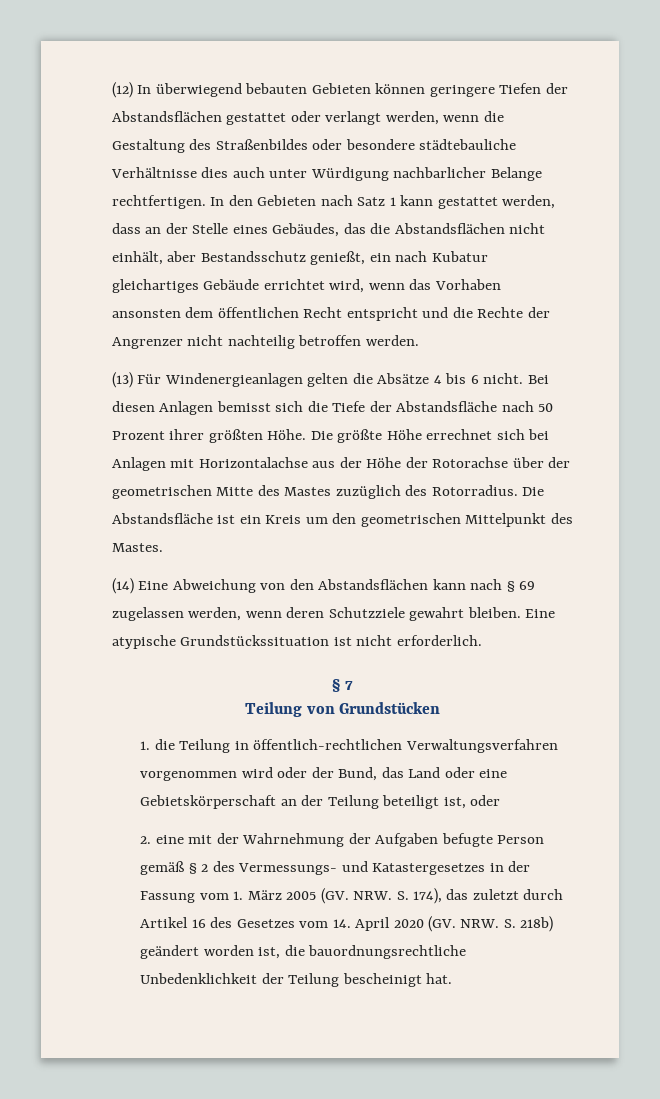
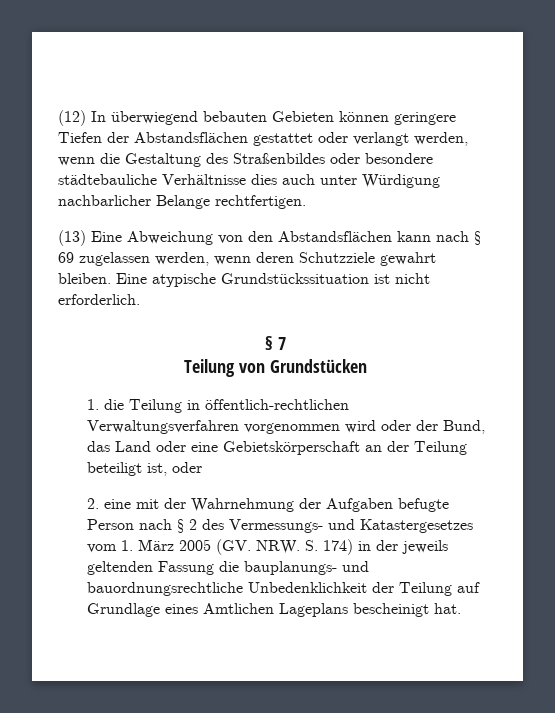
[210,195,556,209] [112,223,546,237] [112,251,488,265] [112,279,501,293] [112,307,550,321] [112,335,419,349] [112,372,549,388] [112,401,554,415] [112,429,550,443] [112,457,571,471] [112,485,545,499] [112,513,573,527] [112,543,163,552] [112,578,134,594] In den Gebieten nach Satz 1 kann gestattet werden, dass an der Stelle eines Gebäudes, das die Abstandsflächen nicht einhält, aber Bestandsschutz genießt, ein nach Kubatur gleichartiges Gebäude errichtet wird, wenn das Vorhaben ansonsten dem öffentlichen Recht entspricht und die Rechte der Angrenzer nicht nachteilig betroffen werden. // (13) Für Windenergieanlagen gelten die Absätze 4 bis 6 nicht. Bei diesen Anlagen bemisst sich die Tiefe der Abstandsfläche nach 50 Prozent ihrer größten Höhe. Die größte Höhe errechnet sich bei Anlagen mit Horizontalachse aus der Höhe der Rotorachse über der geometrischen Mitte des Mastes zuzüglich des Rotorradius. Die Abstandsfläche ist ein Kreis um den geometrischen Mittelpunkt des Mastes. // (14) -> [58,230,86,246] // (13)
[140,861,185,875] gemäß -> [138,519,172,530] nach
[489,861,531,872] [140,891,196,903] in der Fassung -> (473, 526) none
[413,888,564,904] [140,916,554,932] [140,945,467,959] [140,973,340,987] 174), das zuletzt durch Artikel 16 des Gesetzes vom 14. April 2020 (GV. NRW. S. 218b) geändert worden ist, die bauordnungsrechtliche Unbedenklichkeit der Teilung -> [322,539,448,555] [86,561,369,575] [86,582,480,596] [86,603,348,617] 174) in der jeweils geltenden Fassung die bauplanungs- und bauordnungsrechtliche Unbedenklichkeit der Teilung auf Grundlage eines Amtlichen Lageplans

